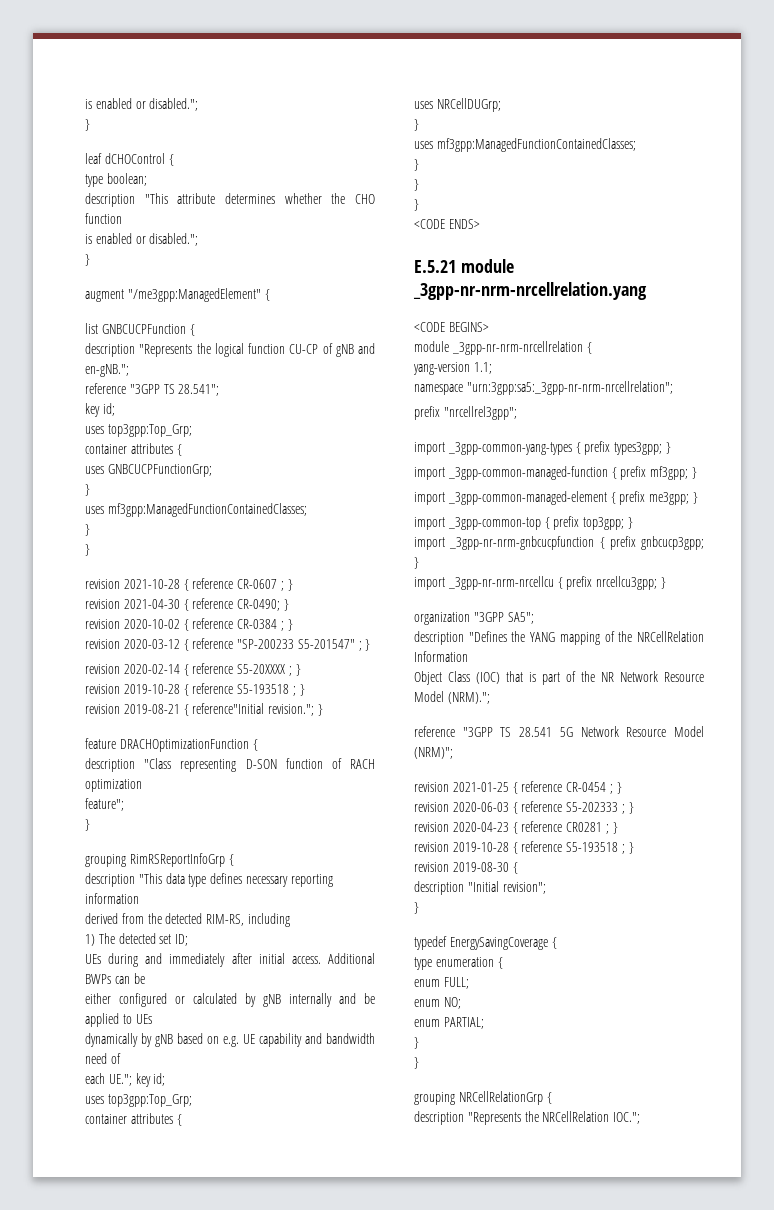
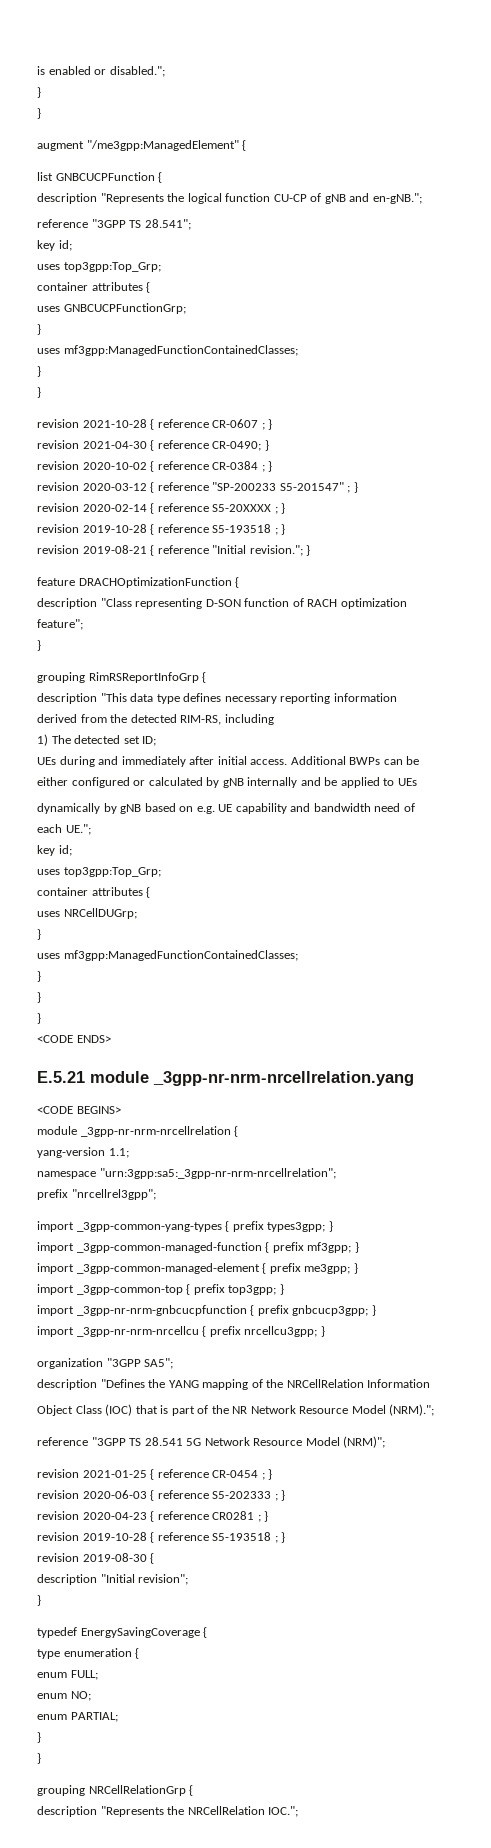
[85,98,199,111] [85,119,90,131] [85,153,174,166] [85,173,147,187] [85,193,375,207] [85,213,122,224] [85,233,199,246] is enabled or disabled."; // } // leaf dCHOControl { // type boolean; // description "This attribute determines whether the CHO function // is enabled or disabled."; -> [37,66,165,77] [37,87,41,98] is enabled or disabled."; // }
[192,703,265,714] reference"Initial -> [157,545,247,554] reference "Initial
(132, 1080) none -> (91, 829) //

